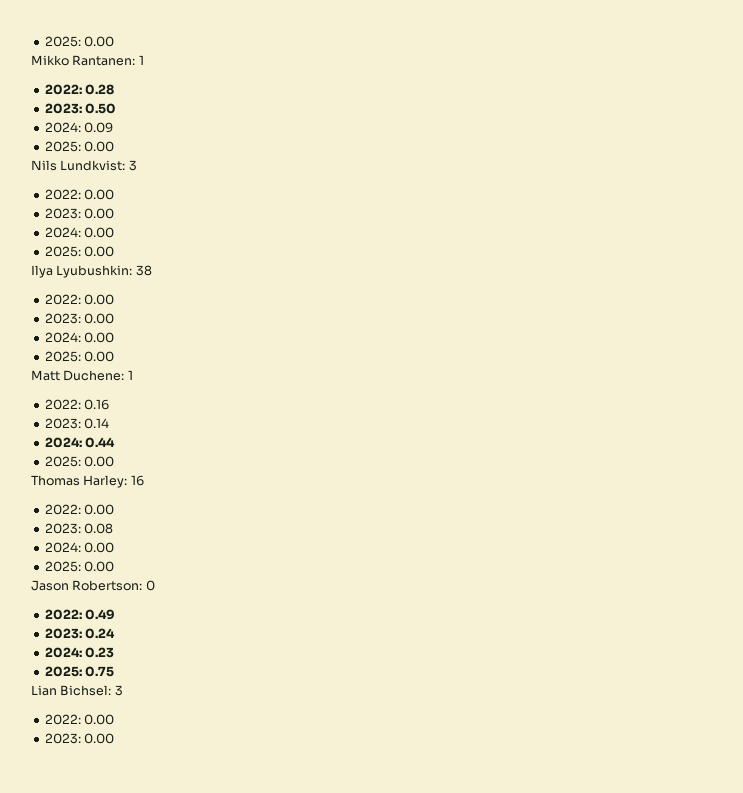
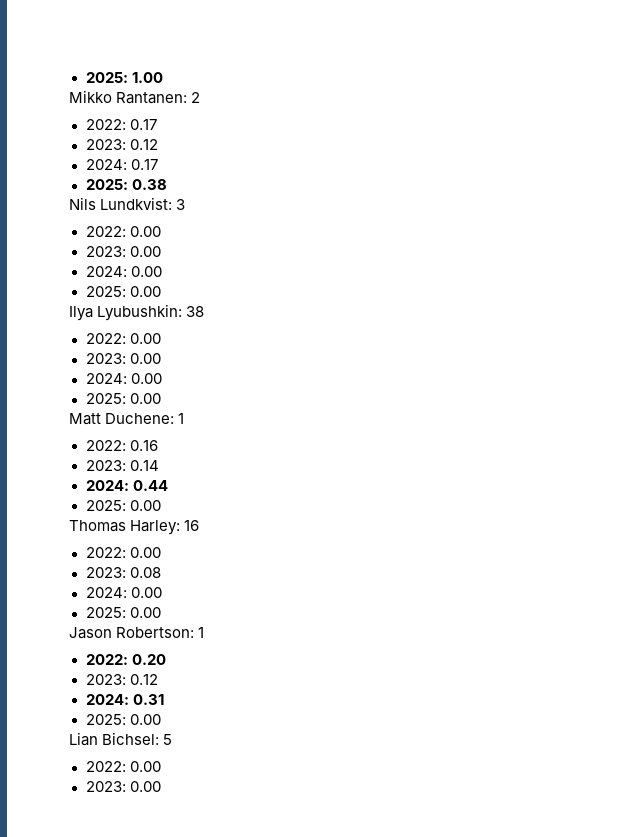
[44,36,115,47] 2025: 0.00 -> [85,72,163,83] 2025: 1.00
[138,55,144,65] [44,84,115,95] [44,103,117,114] [44,122,114,133] [44,141,115,152] 1 // 2022: 0.28 // 2023: 0.50 // 2024: 0.09 // 2025: 0.00 -> [191,92,201,103] [85,119,157,130] [85,139,158,150] [85,159,158,170] [85,179,167,190] 2 // 2022: 0.17 // 2023: 0.12 // 2024: 0.17 // 2025: 0.38
[145,580,155,591] [44,609,116,620] [44,628,116,639] [44,647,115,658] [44,666,115,677] 0 // 2022: 0.49 // 2023: 0.24 // 2024: 0.23 // 2025: 0.75 -> [198,627,205,638] [85,654,166,665] [85,674,158,685] [85,694,164,705] [85,714,161,725] 1 // 2022: 0.20 // 2023: 0.12 // 2024: 0.31 // 2025: 0.00
[114,685,123,696] 3 -> [163,734,173,745] 5

